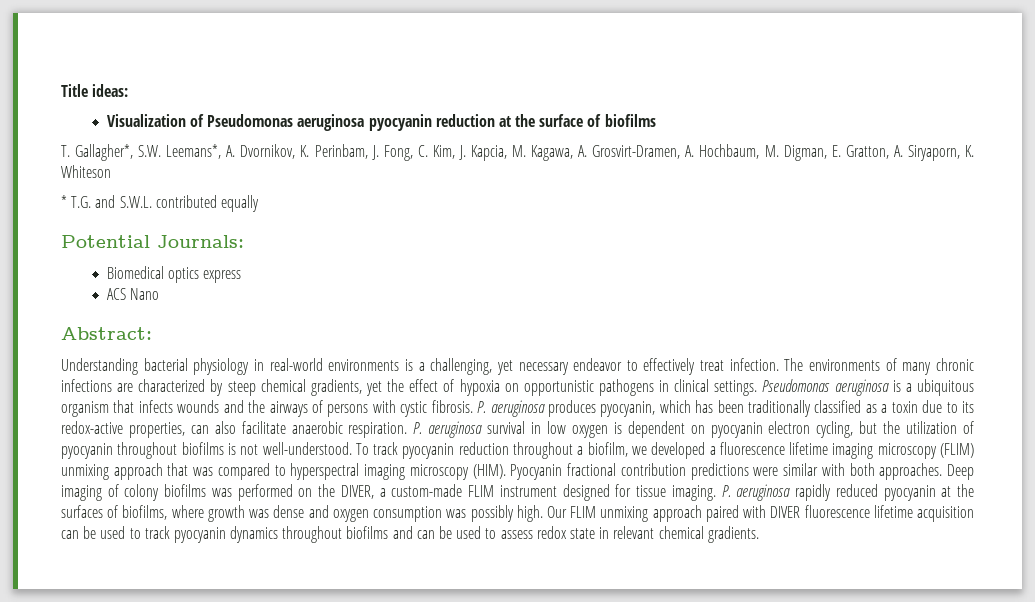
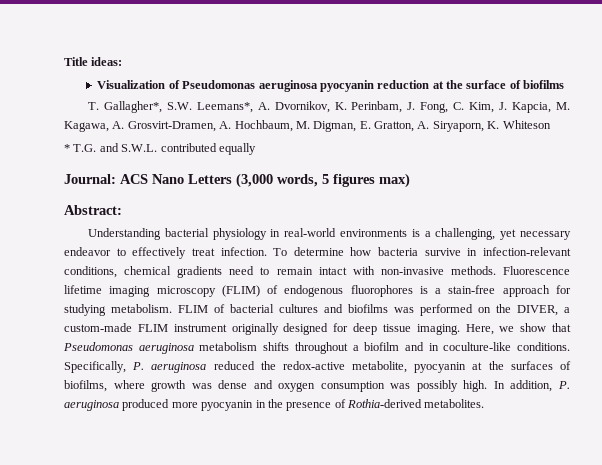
[61,235,244,248] [106,266,242,283] [106,288,159,300] Potential Journals: // Biomedical optics express // ACS Nano -> [64,173,410,188] Journal: ACS Nano Letters (3,000 words, 5 figures max)
[784,358,974,375] [61,379,974,396] [61,400,974,417] [61,421,974,438] [61,442,974,459] [61,463,974,480] [61,484,160,501] The environments of many chronic infections are characterized by steep chemical gradients, yet the effect of hypoxia on opportunistic pathogens in clinical settings. Pseudomonas aeruginosa is a ubiquitous organism that infects wounds and the airways of persons with cystic fibrosis. P. aeruginosa produces pyocyanin, which has been traditionally classified as a toxin due to its redox-active properties, can also facilitate anaerobic respiration. P. aeruginosa survival in low oxygen is dependent on pyocyanin electron cycling, but the utilization of pyocyanin throughout biofilms is not well-understood. To track pyocyanin reduction throughout a biofilm, we developed a fluorescence lifetime imaging microscopy (FLIM) unmixing approach that was compared to hyperspectral imaging microscopy (HIM). Pyocyanin fractional contribution predictions were similar with both approaches. Deep imaging of colony -> [273,247,571,256] [64,266,570,278] [64,285,571,297] [64,304,343,316] To determine how bacteria survive in infection-relevant conditions, chemical gradients need to remain intact with non-invasive methods. Fluorescence lifetime imaging microscopy (FLIM) of endogenous fluorophores is a stain-free approach for studying metabolism. FLIM of bacterial cultures and
(557, 491) none -> [231,323,279,335] originally
(632, 490) none -> [353,323,377,335] deep
[721,484,878,501] P. aeruginosa rapidly reduced -> [465,323,571,335] [63,342,570,354] [64,361,408,373] Here, we show that Pseudomonas aeruginosa metabolism shifts throughout a biofilm and in coculture-like conditions. Specifically, P. aeruginosa reduced the redox-active metabolite,
[546,505,975,522] [61,526,759,543] Our FLIM unmixing approach paired with DIVER fluorescence lifetime acquisition can be used to track pyocyanin dynamics throughout biofilms and can be used to assess redox state in relevant chemical gradients. -> [493,380,570,392] [64,399,485,411] In addition, P. aeruginosa produced more pyocyanin in the presence of Rothia-derived metabolites.

